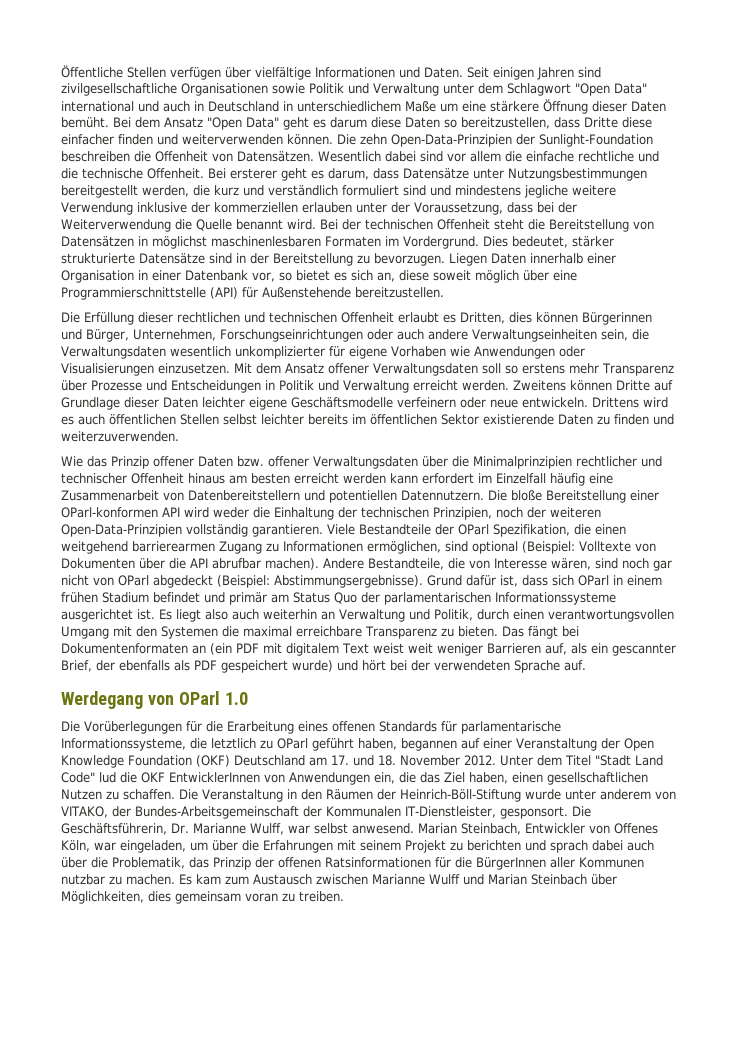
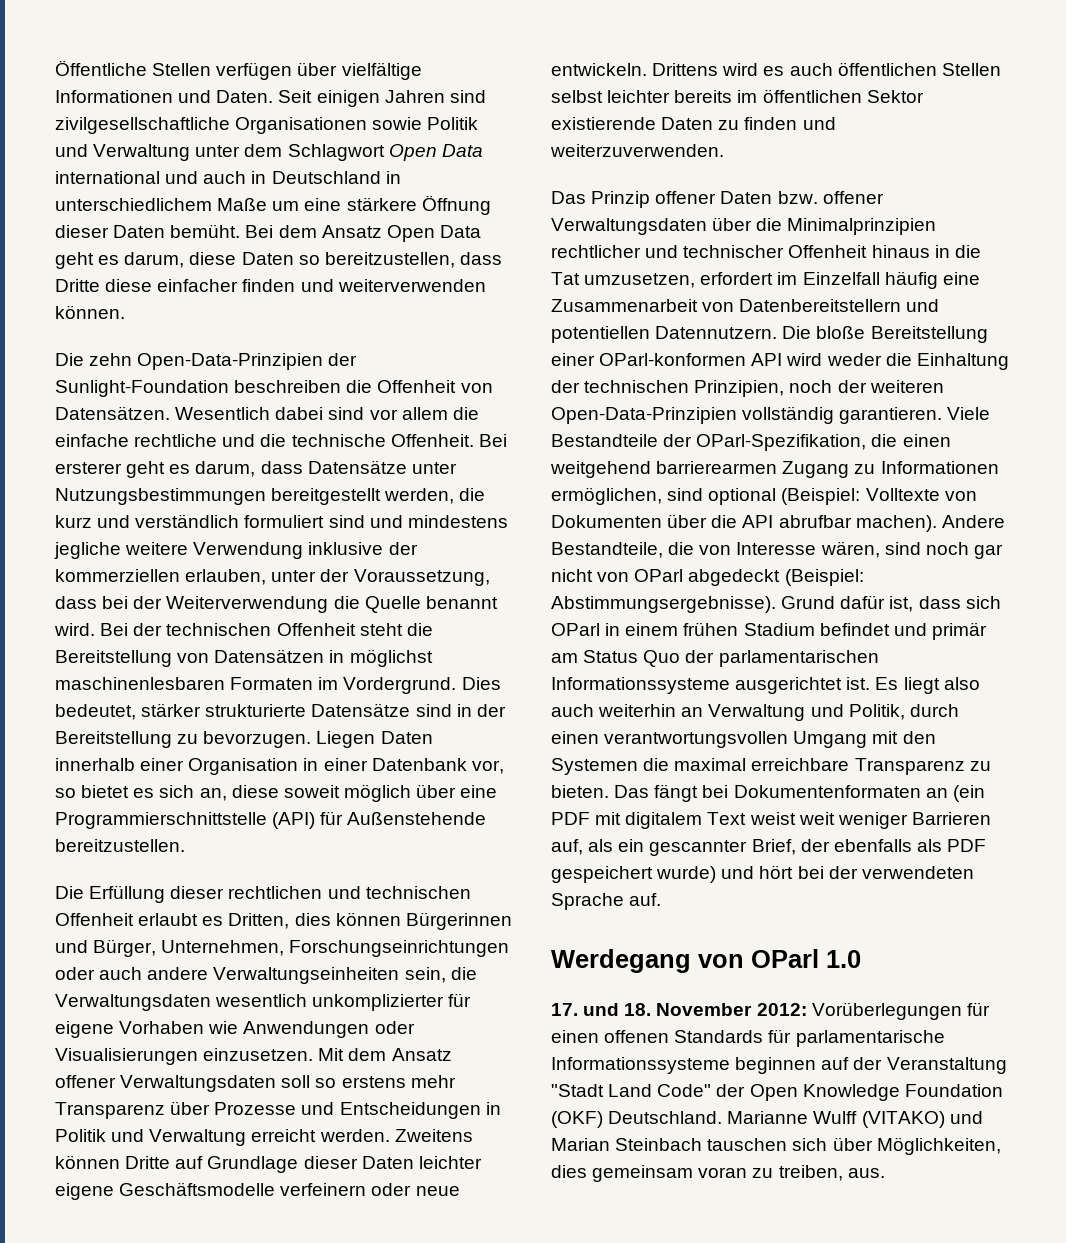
[574,83,647,96] "Open Data" -> [388,144,483,161] Open Data
[207,117,367,130] "Open Data" geht es darum -> [386,225,481,242] [55,252,185,269] Open Data geht es darum,
(333, 139) none -> (125, 312) //
[301,202,352,213] erlauben -> [185,569,267,585] erlauben,
[61,456,107,467] Wie das -> [551,191,586,204] Das
[229,473,418,484] am besten erreicht werden kann -> [934,245,981,258] [551,272,696,288] in die Tat umzusetzen,
[458,524,570,537] OParl Spezifikation, -> [696,434,867,451] OParl-Spezifikation,
[61,721,561,734] [61,738,597,751] Die Vorüberlegungen für die Erarbeitung eines offenen Standards für parlamentarische Informationssysteme, die letztlich zu OParl geführt haben, begannen auf einer Veranstaltung -> [551,1002,990,1020] [551,1029,945,1047] [551,1057,1007,1074] [551,1084,712,1097] 17. und 18. November 2012: Vorüberlegungen für einen offenen Standards für parlamentarische Informationssysteme beginnen auf der Veranstaltung "Stadt Land Code"
[234,755,663,766] [61,772,648,785] [61,789,676,802] [61,806,591,819] [61,823,658,835] [61,840,654,853] [61,857,644,870] [61,874,368,885] Deutschland am 17. und 18. November 2012. Unter dem Titel "Stadt Land Code" lud die OKF EntwicklerInnen von Anwendungen ein, die das Ziel haben, einen gesellschaftlichen Nutzen zu schaffen. Die Veranstaltung in den Räumen der Heinrich-Böll-Stiftung wurde unter anderem von VITAKO, der Bundes-Arbeitsgemeinschaft der Kommunalen IT-Dienstleister, gesponsort. Die Geschäftsführerin, Dr. Marianne Wulff, war selbst anwesend. Marian Steinbach, Entwickler von Offenes Köln, war eingeladen, um über die Erfahrungen mit seinem Projekt zu berichten und sprach dabei auch über die Problematik, das Prinzip der offenen Ratsinformationen für die BürgerInnen aller Kommunen nutzbar zu machen. Es kam zum Austausch zwischen -> [608,1111,723,1124] Deutschland.
(460, 879) none -> [861,1111,945,1128] (VITAKO)
(587, 879) none -> [707,1138,828,1151] tauschen sich
[299,891,344,902] treiben. -> [778,1165,885,1181] treiben, aus.

